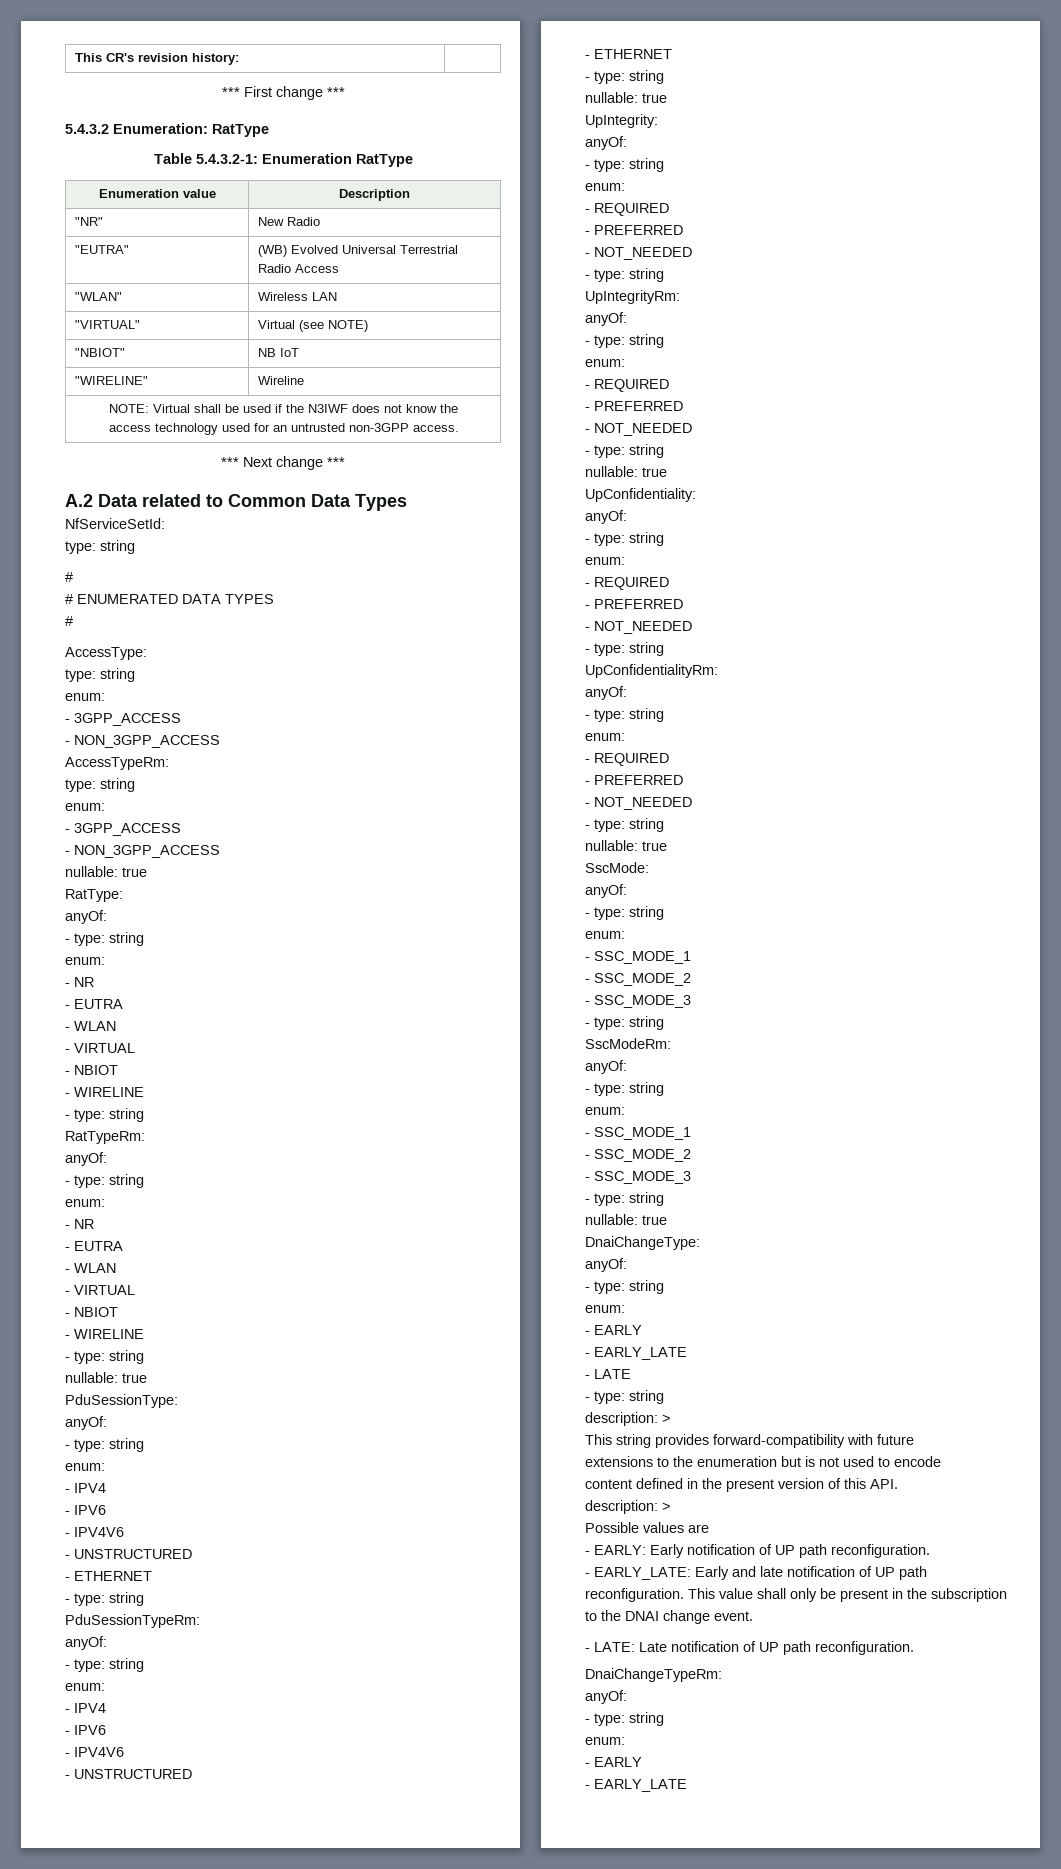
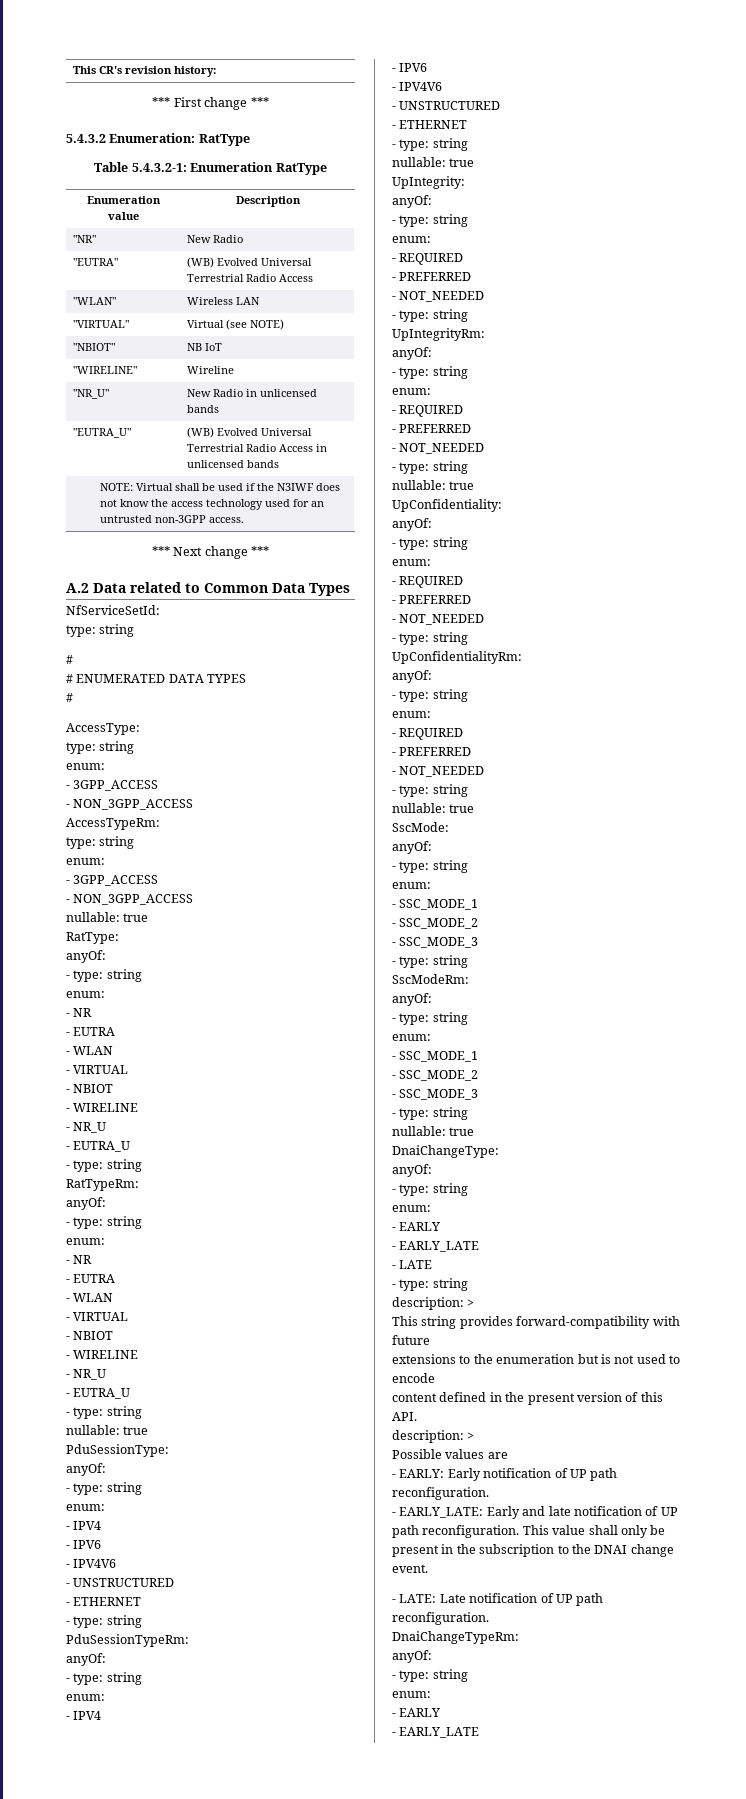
(304, 380) none -> [73,389,110,399] [187,389,318,397] [187,405,220,413] [73,428,132,438] [187,427,313,438] [187,444,328,452] [187,460,280,468] // "NR_U" | New Radio in unlicensed bands // "EUTRA_U" | (WB) Evolved Universal Terrestrial Radio Access in unlicensed bands
(144, 1092) none -> [66,1122,107,1133] [66,1141,131,1152] // - NR_U // - EUTRA_U
(144, 1334) none -> [66,1369,107,1380] [66,1388,131,1399] // - NR_U // - EUTRA_U

